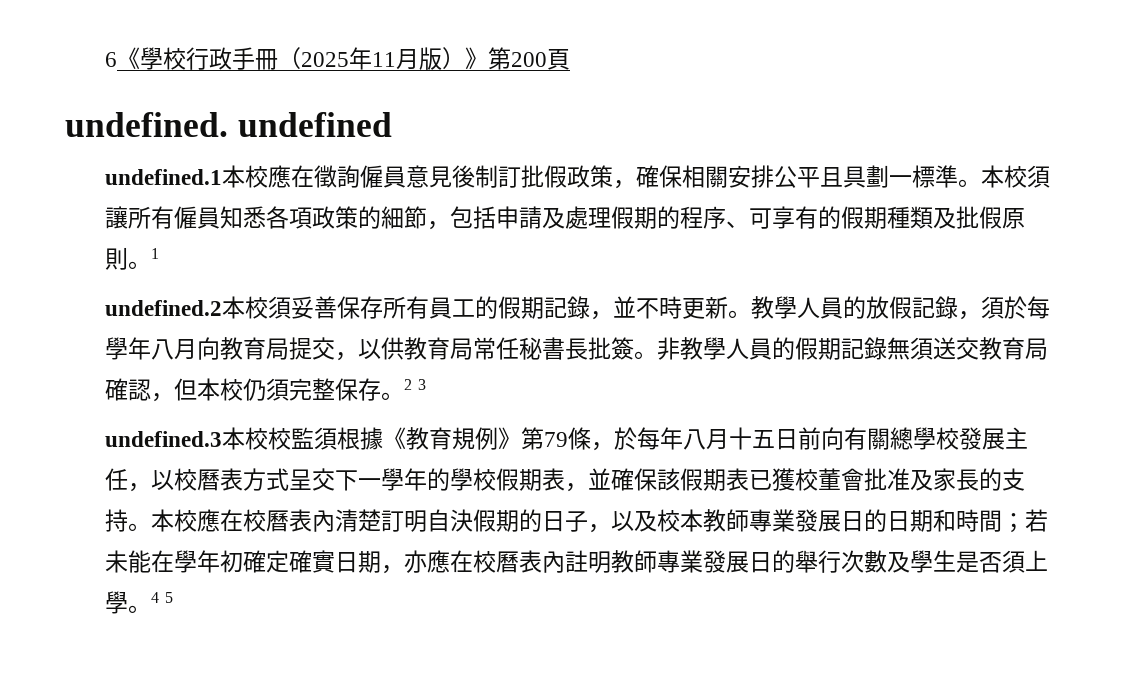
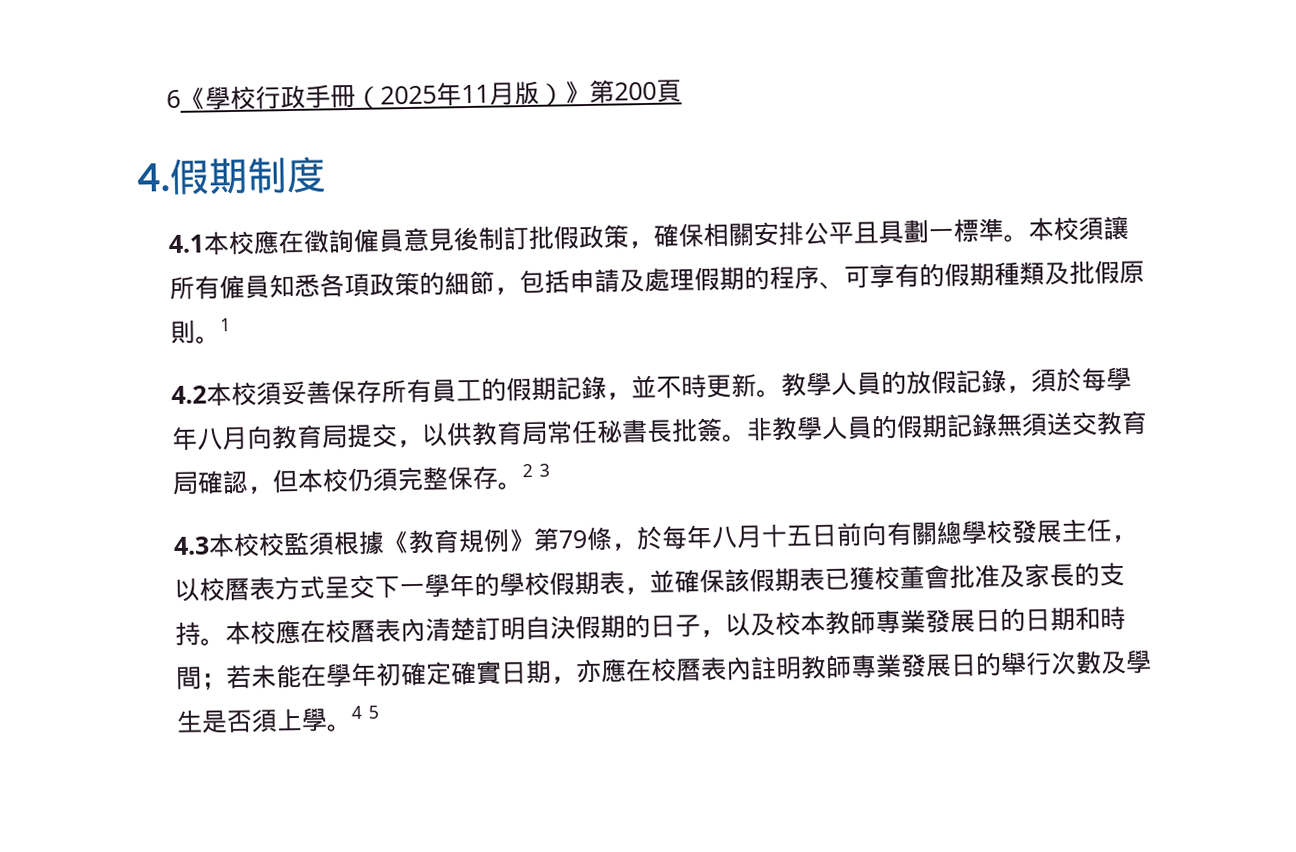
[65,112,392,137] [105,169,223,185] undefined. undefined // undefined.1 -> [137,156,326,196] [168,234,205,254] 4.假期制度 // 4.1
[105,300,223,316] undefined.2 -> [171,385,208,405] 4.2
[105,431,223,447] undefined.3 -> [173,536,211,556] 4.3

